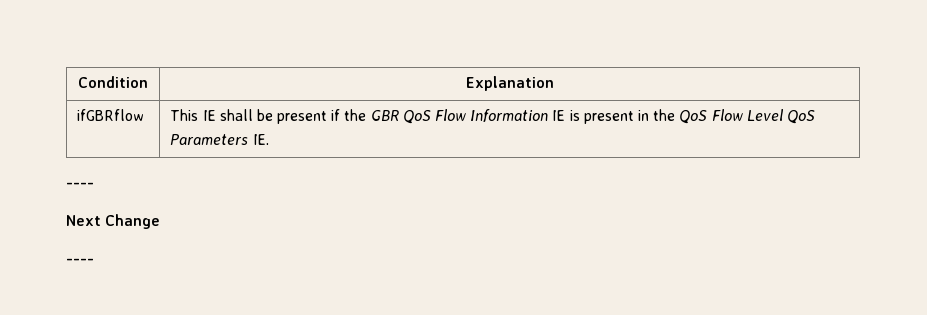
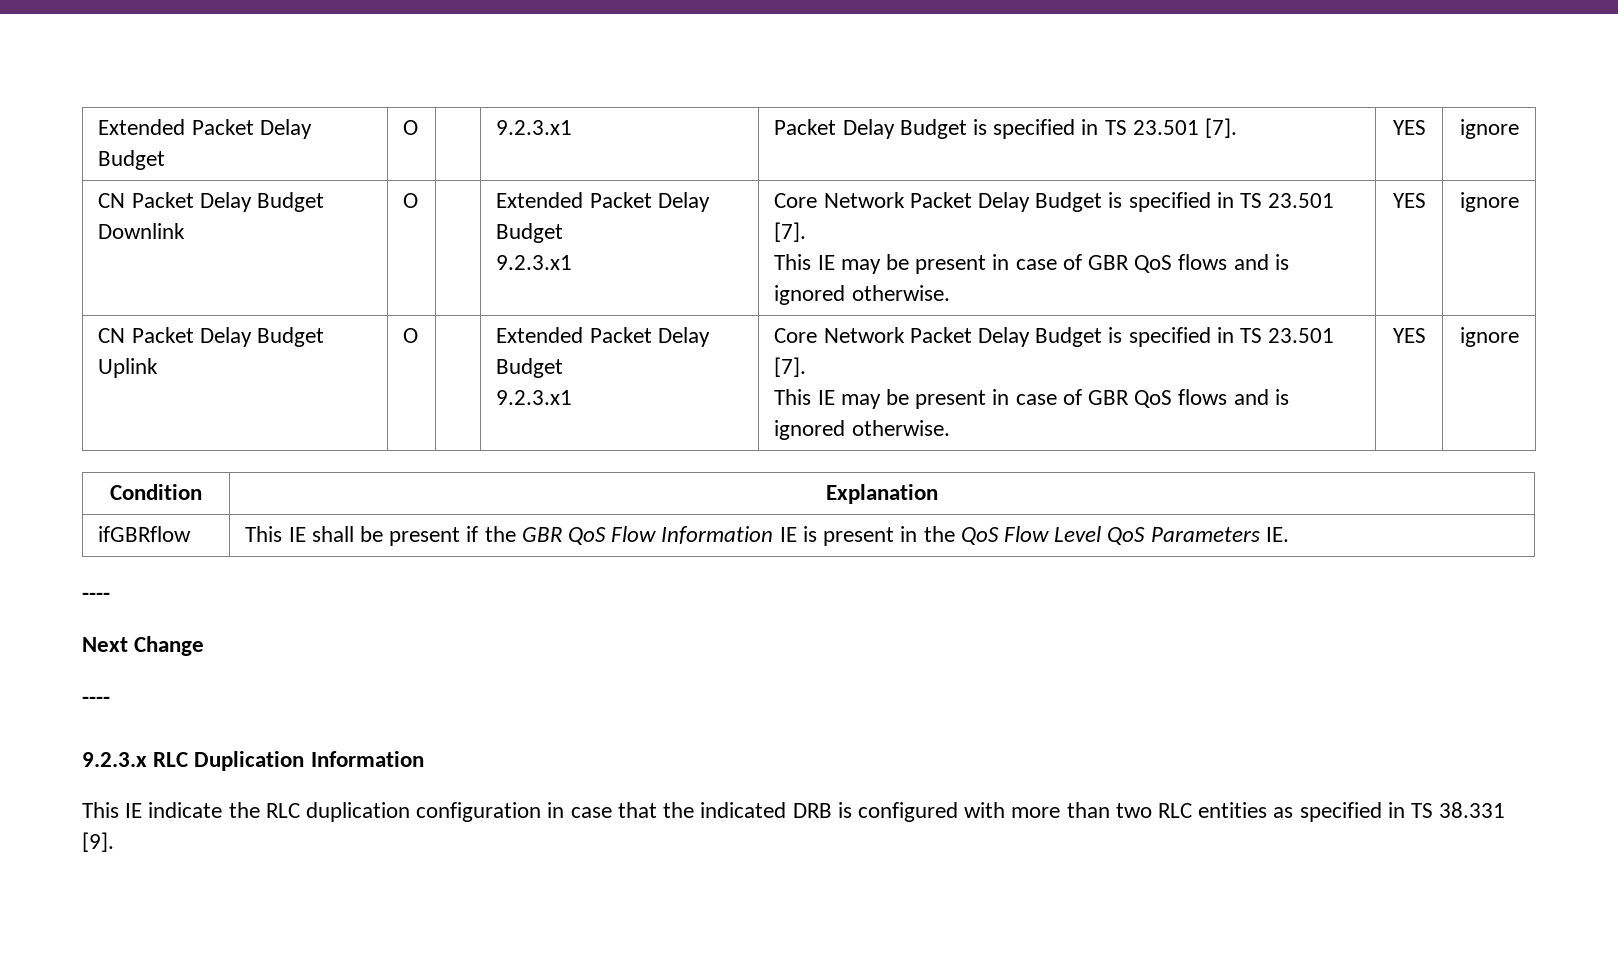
(78, 82) none -> [98,119,312,139] [98,150,166,170] [403,120,419,135] [496,120,573,135] [774,118,1238,139] [1392,120,1426,135] [1459,119,1519,139] [98,192,324,212] [98,223,186,239] [403,193,419,208] [496,192,710,212] [496,223,564,243] [496,255,573,270] [774,192,1335,212] [774,222,807,242] [774,254,1289,274] [774,285,950,305] [1392,193,1426,208] [1459,192,1519,212] [98,327,324,347] [98,358,159,378] [403,328,419,343] [496,327,710,347] [496,358,564,378] [496,390,573,405] [774,327,1335,347] [774,357,807,377] [774,389,1289,409] [774,420,950,440] [1392,328,1426,343] [1459,327,1519,347] Extended Packet Delay Budget | O | | 9.2.3.x1 | Packet Delay Budget is specified in TS 23.501 [7]. | YES | ignore // CN Packet Delay Budget Downlink | O | | Extended Packet Delay Budget // 9.2.3.x1 | Core Network Packet Delay Budget is specified in TS 23.501 [7]. // This IE may be present in case of GBR QoS flows and is ignored otherwise. | YES | ignore // CN Packet Delay Budget Uplink | O | | Extended Packet Delay Budget // 9.2.3.x1 | Core Network Packet Delay Budget is specified in TS 23.501 [7]. // This IE may be present in case of GBR QoS flows and is ignored otherwise. | YES | ignore //
(94, 261) none -> [82,751,424,771] [82,802,1506,822] [82,832,114,852] // 9.2.3.x RLC Duplication Information // This IE indicate the RLC duplication configuration in case that the indicated DRB is configured with more than two RLC entities as specified in TS 38.331 [9].

